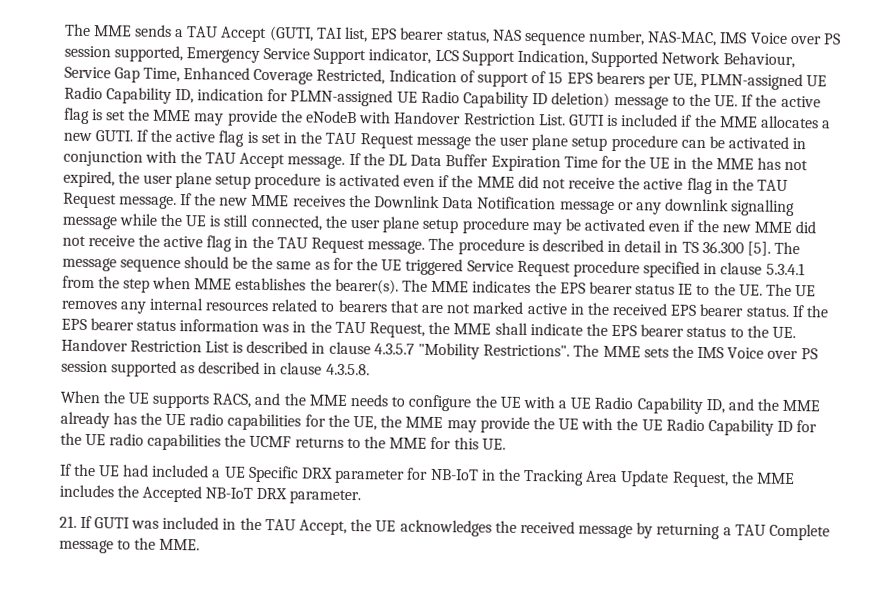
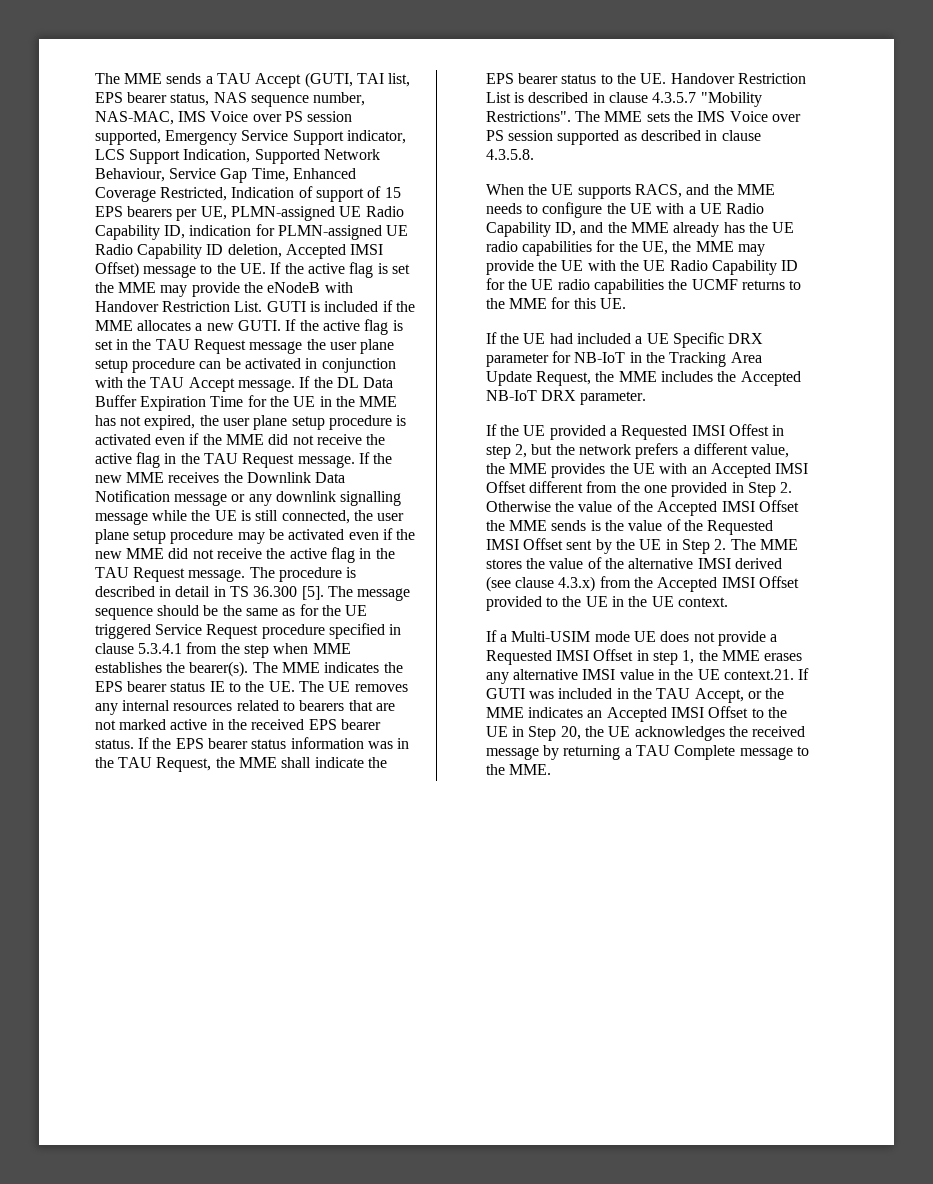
[551,92,611,108] deletion) -> [227,244,384,259] [94,262,139,278] deletion, Accepted IMSI Offset)
[58,515,77,528] 21. -> [485,424,785,440] [485,443,790,459] [485,463,809,478] [485,481,793,497] [485,500,799,516] [485,519,774,535] [485,538,798,554] [485,557,782,569] [485,576,799,592] [485,596,728,611] [485,630,778,646] [485,649,803,665] [485,669,794,684] If the UE provided a Requested IMSI Offest in step 2, but the network prefers a different value, the MME provides the UE with an Accepted IMSI Offset different from the one provided in Step 2. Otherwise the value of the Accepted IMSI Offset the MME sends is the value of the Requested IMSI Offset sent by the UE in Step 2. The MME stores the value of the alternative IMSI derived (see clause 4.3.x) from the Accepted IMSI Offset provided to the UE in the UE context. // If a Multi-USIM mode UE does not provide a Requested IMSI Offset in step 1, the MME erases any alternative IMSI value in the UE context.21.
(347, 527) none -> [747,688,785,699] [485,706,787,722] [485,726,581,741] or the MME indicates an Accepted IMSI Offset to the UE in Step 20,

